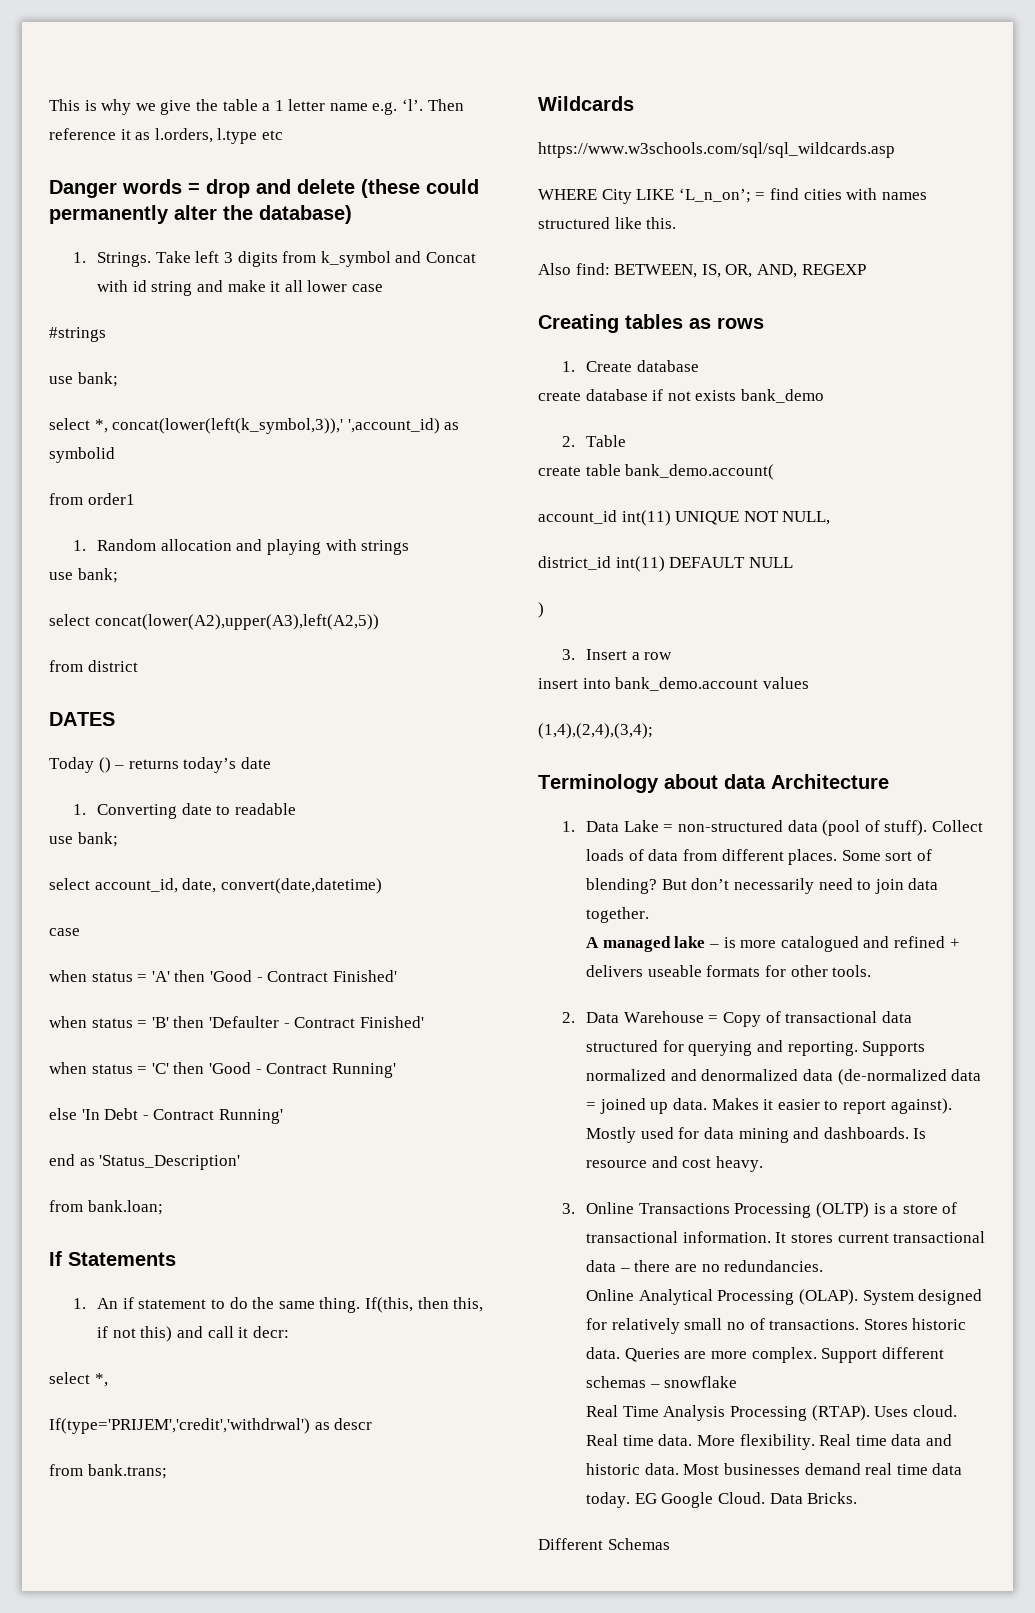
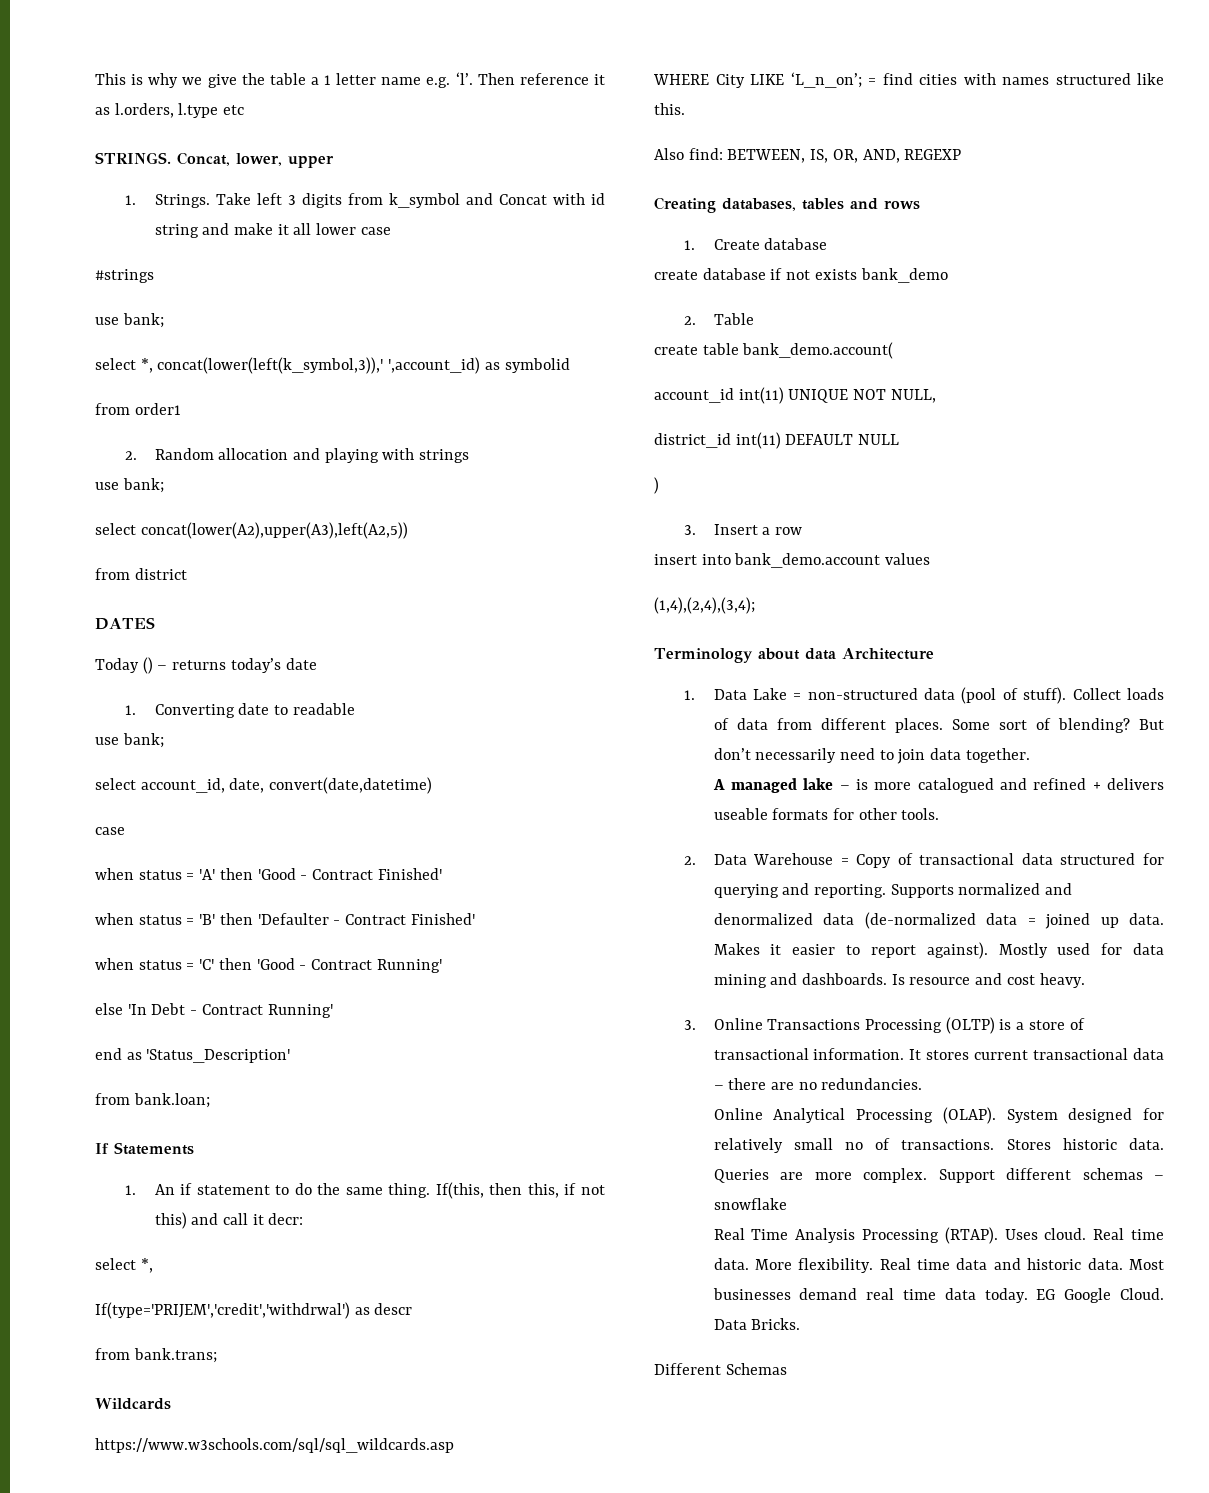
[49,179,479,198] [49,205,352,224] Danger words = drop and delete (these could permanently alter the database) -> [95,152,334,168] STRINGS. Concat, lower, upper
[73,540,87,551] 1. -> [124,451,137,460] 2.
[625,314,711,329] tables as -> [722,198,878,211] databases, tables and

